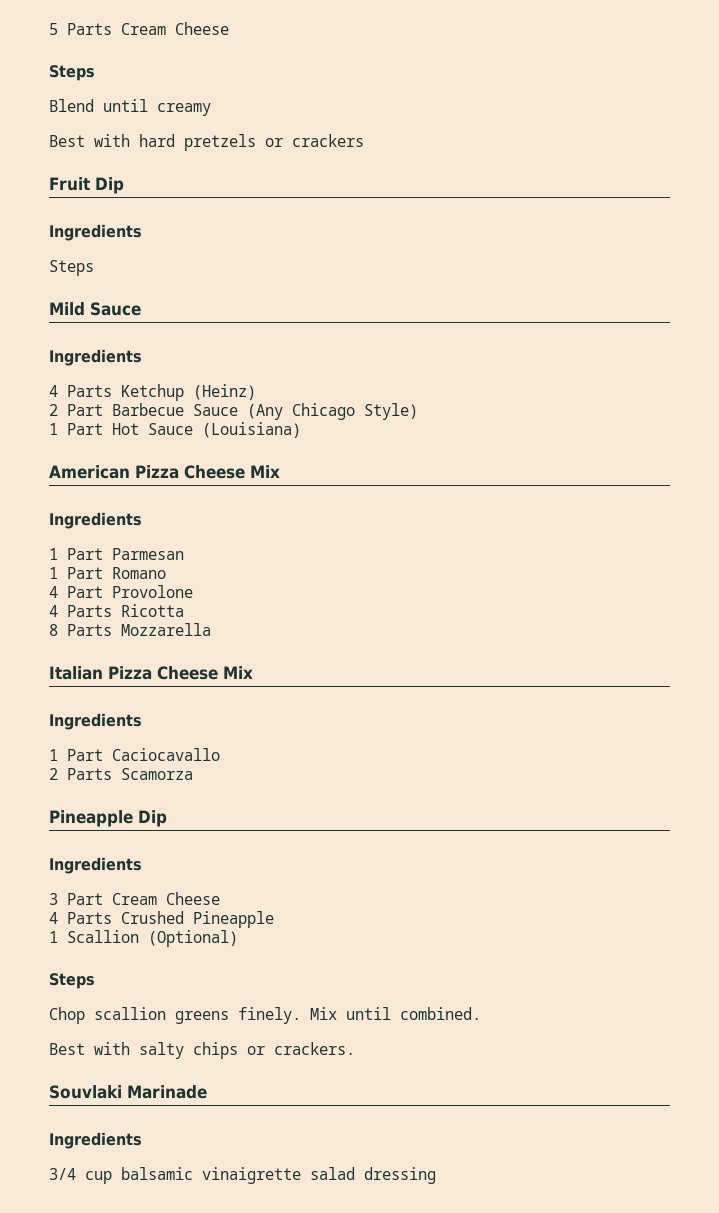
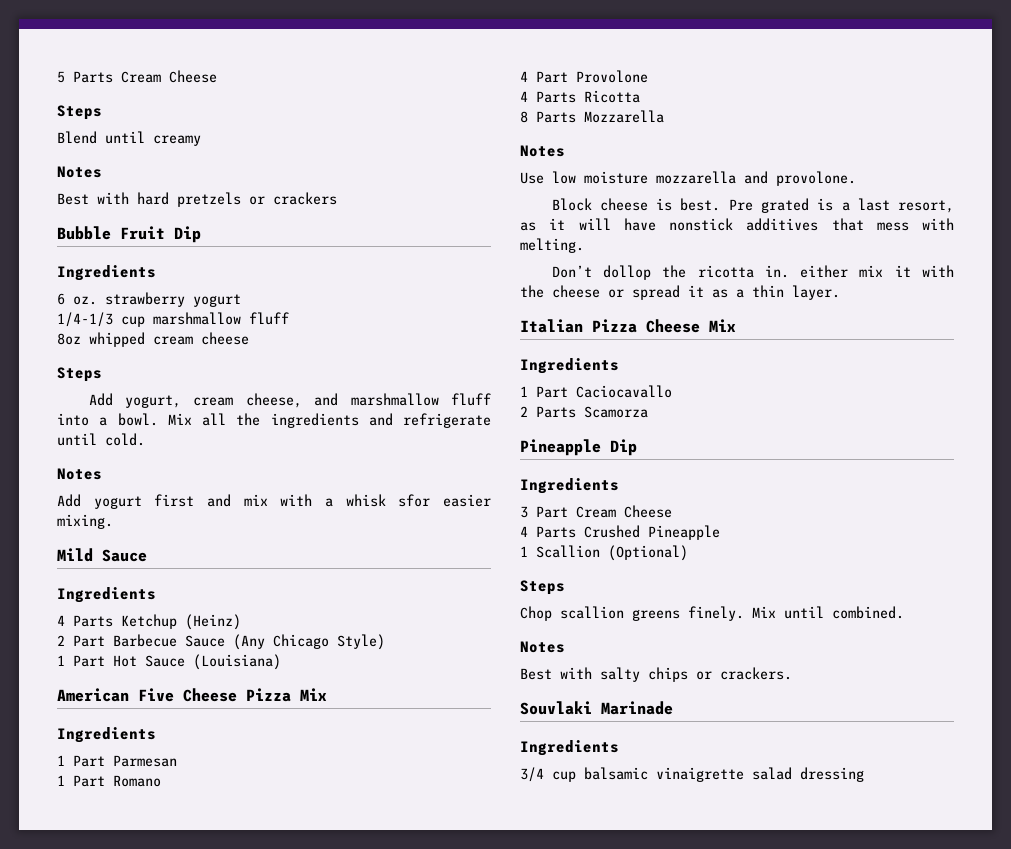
(211, 109) none -> [57,166,102,178] // Notes
(364, 140) none -> [57,226,111,240] Bubble
[49,260,94,276] Steps -> [57,292,241,307] [57,312,289,327] [57,332,249,347] [57,367,102,382] [88,393,491,408] [57,413,491,428] [57,433,145,446] [57,468,102,480] [57,494,492,509] [57,514,113,529] 6 oz. strawberry yogurt // 1/4-1/3 cup marshmallow fluff // 8oz whipped cream cheese // Steps // Add yogurt, cream cheese, and marshmallow fluff into a bowl. Mix all the ingredients and refrigerate until cold. // Notes // Add yogurt first and mix with a whisk sfor easier mixing.
[135,465,245,479] Pizza Cheese -> [138,688,291,702] Five Cheese Pizza
(211, 629) none -> [520,145,565,157] [520,171,856,186] [551,198,954,213] [520,218,954,231] [520,238,584,253] [551,265,954,280] [520,285,840,300] // Notes // Use low moisture mozzarella and provolone. // Block cheese is best. Pre grated is a last resort, as it will have nonstick additives that mess with melting. // Don’t dollop the ricotta in. either mix it with the cheese or spread it as a thin layer.
(481, 1013) none -> [520,641,565,653] // Notes

